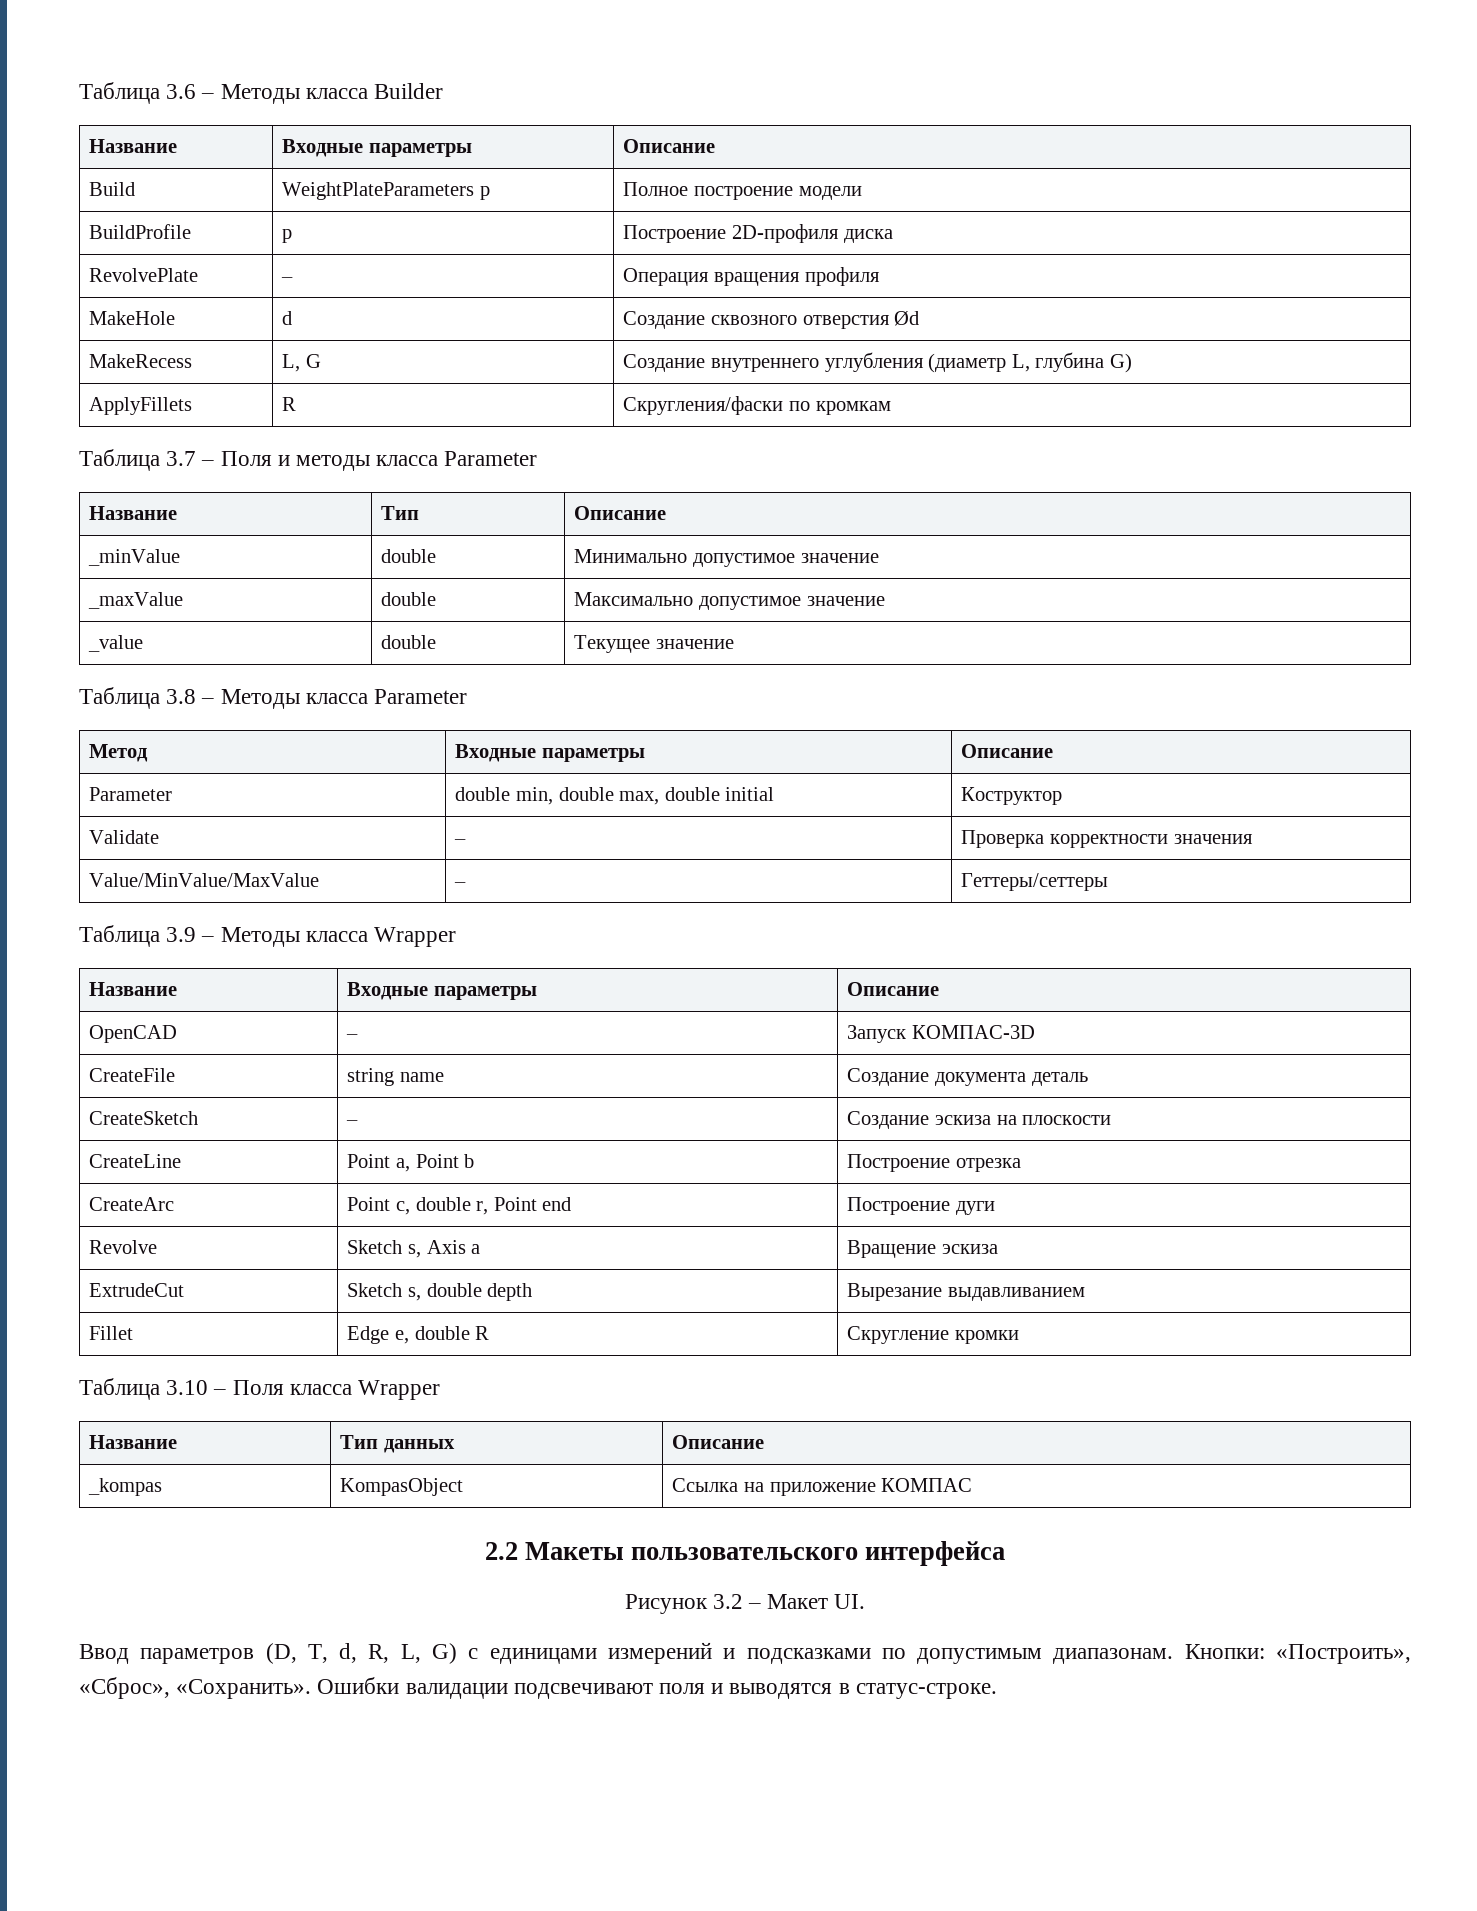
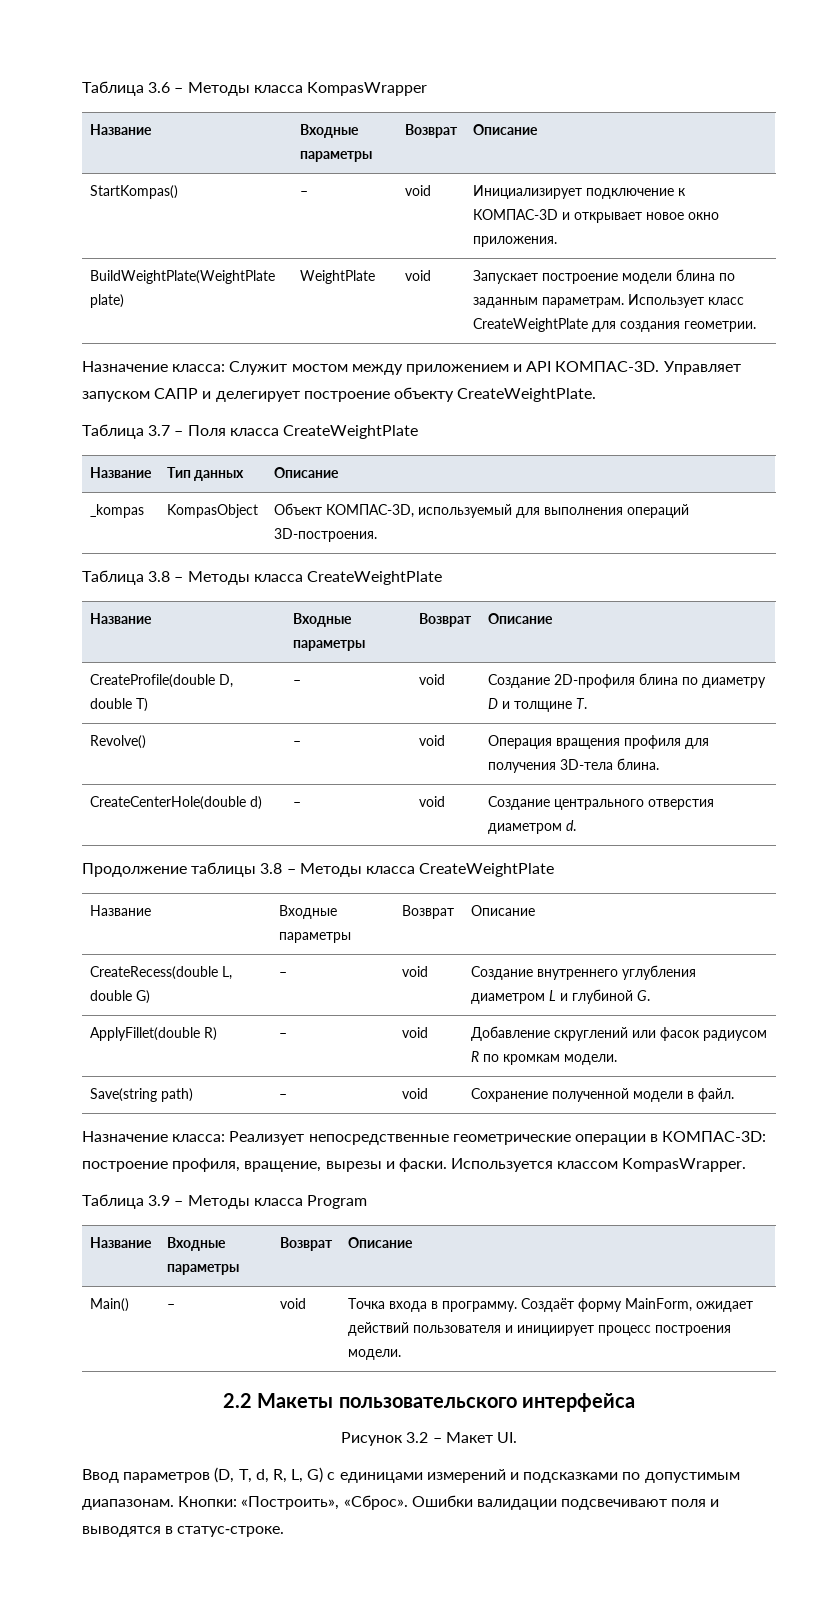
[374,83,444,99] [89,139,178,153] [282,139,472,157] [623,139,716,153] [89,182,136,196] [282,182,490,200] [623,182,862,200] [89,224,192,239] [282,229,293,243] [623,224,893,243] [89,268,199,282] [281,277,294,282] [623,267,880,286] [89,311,176,325] [282,311,293,325] [623,311,920,329] [89,354,193,368] [282,354,321,372] [623,352,1132,373] [89,397,193,415] [282,397,297,411] [623,396,891,415] [79,449,538,471] [89,506,178,520] [381,506,420,520] [574,506,667,520] [88,549,181,566] [381,549,437,563] [574,549,879,567] [88,592,184,609] [381,592,437,606] [574,592,885,610] [88,635,144,652] [381,635,437,649] [574,635,734,653] [79,687,468,709] [89,744,149,762] [455,744,645,762] [961,744,1054,758] [89,787,173,801] [455,787,775,805] [961,787,1063,805] [89,830,160,844] [454,839,467,844] [961,830,1253,848] [89,873,320,887] [454,882,467,887] [961,873,1109,891] [79,925,457,947] [89,982,178,996] [347,982,537,1000] [847,982,940,996] [89,1025,178,1043] [346,1034,359,1039] [847,1025,1035,1043] [89,1068,176,1082] [347,1068,444,1086] [847,1068,1088,1086] [89,1111,199,1125] [346,1120,359,1125] [847,1111,1112,1129] [89,1154,182,1168] [347,1154,475,1172] [847,1154,1021,1172] [89,1197,175,1211] [347,1197,572,1215] [847,1197,995,1215] [89,1240,158,1254] [347,1240,481,1258] [847,1240,998,1258] [89,1283,185,1297] [347,1283,533,1301] [847,1283,1085,1301] [89,1326,134,1340] [347,1326,490,1344] [847,1326,1019,1344] [79,1378,441,1400] Builder // Название | Входные параметры | Описание // Build | WeightPlateParameters p | Полное построение модели // BuildProfile | p | Построение 2D‑профиля диска // RevolvePlate | – | Операция вращения профиля // MakeHole | d | Создание сквозного отверстия Ød // MakeRecess | L, G | Создание внутреннего углубления (диаметр L, глубина G) // ApplyFillets | R | Скругления/фаски по кромкам // Таблица 3.7 – Поля и методы класса Parameter // Название | Тип | Описание // _minValue | double | Минимально допустимое значение // _maxValue | double | Максимально допустимое значение // _value | double | Текущее значение // Таблица 3.8 – Методы класса Parameter // Метод | Входные параметры | Описание // Parameter | double min, double max, double initial | Коструктор // Validate | – | Проверка корректности значения // Value/MinValue/MaxValue | – | Геттеры/сеттеры // Таблица 3.9 – Методы класса Wrapper // Название | Входные параметры | Описание // OpenCAD | – | Запуск КОМПАС‑3D // CreateFile | string name | Создание документа деталь // CreateSketch | – | Создание эскиза на плоскости // CreateLine | Point a, Point b | Построение отрезка // CreateArc | Point c, double r, Point end | Построение дуги // Revolve | Sketch s, Axis a | Вращение эскиза // ExtrudeCut | Sketch s, double depth | Вырезание выдавливанием // Fillet | Edge e, double R | Скругление кромки // Таблица 3.10 – Поля класса Wrapper -> [306,82,427,96] [89,124,152,135] [299,124,359,138] [299,151,372,162] [404,124,458,138] [472,124,538,135] [89,185,178,199] [299,191,308,196] [404,185,431,196] [472,185,686,199] [472,209,719,223] [472,236,557,247] [89,270,275,284] [89,294,124,308] [299,270,375,284] [404,270,431,281] [472,269,735,284] [472,294,744,308] [472,318,756,332] [82,361,741,375] [82,387,597,402] [82,424,418,439] KompasWrapper // Название | Входные параметры | Возврат | Описание // StartKompas() | – | void | Инициализирует подключение к КОМПАС-3D и открывает новое окно приложения. // BuildWeightPlate(WeightPlate plate) | WeightPlate | void | Запускает построение модели блина по заданным параметрам. Использует класс CreateWeightPlate для создания геометрии. // Назначение класса: Служит мостом между приложением и API КОМПАС-3D. Управляет запуском САПР и делегирует построение объекту CreateWeightPlate. // Таблица 3.7 – Поля класса CreateWeightPlate
[672,1478,973,1496] Ссылка на приложение КОМПАС -> [273,503,689,518] [273,528,377,542] [82,570,442,585] [89,613,152,624] [292,613,352,627] [292,640,365,651] [418,613,472,627] [487,613,553,624] [89,674,233,688] [89,698,148,712] [292,680,301,685] [418,674,445,685] [487,673,766,688] [487,698,587,712] [89,735,146,749] [292,741,301,746] [418,735,445,746] [487,735,709,749] [487,758,659,773] [89,796,262,810] [292,802,301,807] [418,796,445,807] [487,796,714,810] [487,820,576,834] [82,862,555,877] [89,905,151,916] [278,905,337,919] [278,932,351,943] [401,905,454,919] [470,905,535,916] [89,966,232,980] [89,990,150,1004] [278,972,287,977] [401,966,428,977] [470,965,696,980] [470,989,650,1004] [89,1027,217,1041] [278,1033,287,1038] [401,1027,428,1038] [470,1026,767,1041] [470,1051,617,1065] [89,1088,193,1102] [278,1094,287,1099] [401,1088,428,1099] [470,1088,734,1102] [82,1131,767,1145] [82,1158,747,1172] [82,1194,367,1209] [89,1237,152,1248] [166,1237,226,1251] [166,1264,239,1275] [279,1237,333,1251] [347,1237,413,1248] [89,1298,129,1312] [166,1304,175,1309] [279,1298,306,1309] [347,1298,753,1312] [347,1322,731,1336] [347,1349,401,1360] Объект КОМПАС-3D, используемый для выполнения операций 3D-построения. // Таблица 3.8 – Методы класса CreateWeightPlate // Название | Входные параметры | Возврат | Описание // CreateProfile(double D, double T) | – | void | Создание 2D-профиля блина по диаметру D и толщине T. // Revolve() | – | void | Операция вращения профиля для получения 3D-тела блина. // CreateCenterHole(double d) | – | void | Создание центрального отверстия диаметром d. // Продолжение таблицы 3.8 – Методы класса CreateWeightPlate // Название | Входные параметры | Возврат | Описание // CreateRecess(double L, double G) | – | void | Создание внутреннего углубления диаметром L и глубиной G. // ApplyFillet(double R) | – | void | Добавление скруглений или фасок радиусом R по кромкам модели. // Save(string path) | – | void | Сохранение полученной модели в файл. // Назначение класса: Реализует непосредственные геометрические операции в КОМПАС-3D: построение профиля, вращение, вырезы и фаски. Используется классом KompasWrapper. // Таблица 3.9 – Методы класса Program // Название | Входные параметры | Возврат | Описание // Main() | – | void | Точка входа в программу. Создаёт форму MainForm, ожидает действий пользователя и инициирует процесс построения модели.
[79,1677,312,1699] «Сброс», «Сохранить». -> [343,1495,408,1510] «Сброс».

